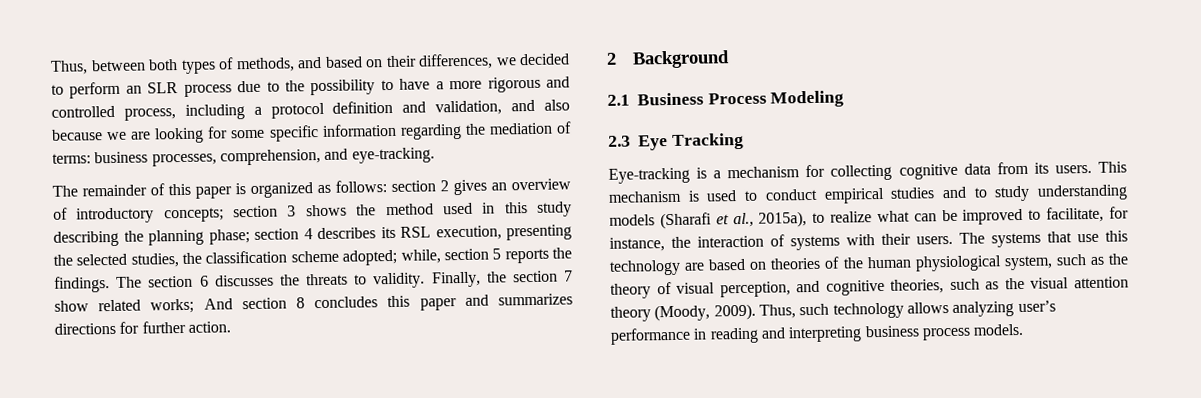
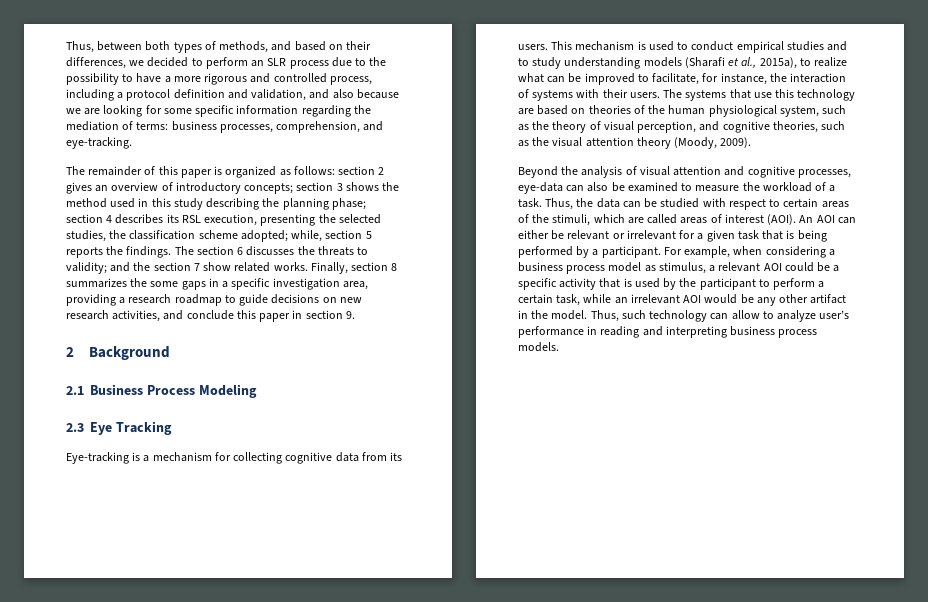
[373,271,481,289] validity. Finally, -> [66,262,131,274] validity; and
[150,293,573,314] [54,320,231,335] works; And section 8 concludes this paper and summarizes directions for further action. -> [273,262,398,274] [66,278,368,290] [66,294,362,306] [66,310,355,322] works. Finally, section 8 summarizes the some gaps in a specific investigation area, providing a research roadmap to guide decisions on new research activities, and conclude this paper in section 9.
[758,301,1015,319] Thus, such technology allows analyzing -> [518,166,851,178] [518,182,836,194] [518,198,849,210] [518,214,856,226] [518,230,827,242] [518,246,835,258] [518,262,840,274] [518,278,825,290] [518,294,847,306] [518,310,817,322] // Beyond the analysis of visual attention and cognitive processes, eye-data can also be examined to measure the workload of a task. Thus, the data can be studied with respect to certain areas of the stimuli, which are called areas of interest (AOI). An AOI can either be relevant or irrelevant for a given task that is being performed by a participant. For example, when considering a business process model as stimulus, a relevant AOI could be a specific activity that is used by the participant to perform a certain task, while an irrelevant AOI would be any other artifact in the model. Thus, such technology can allow to analyze

